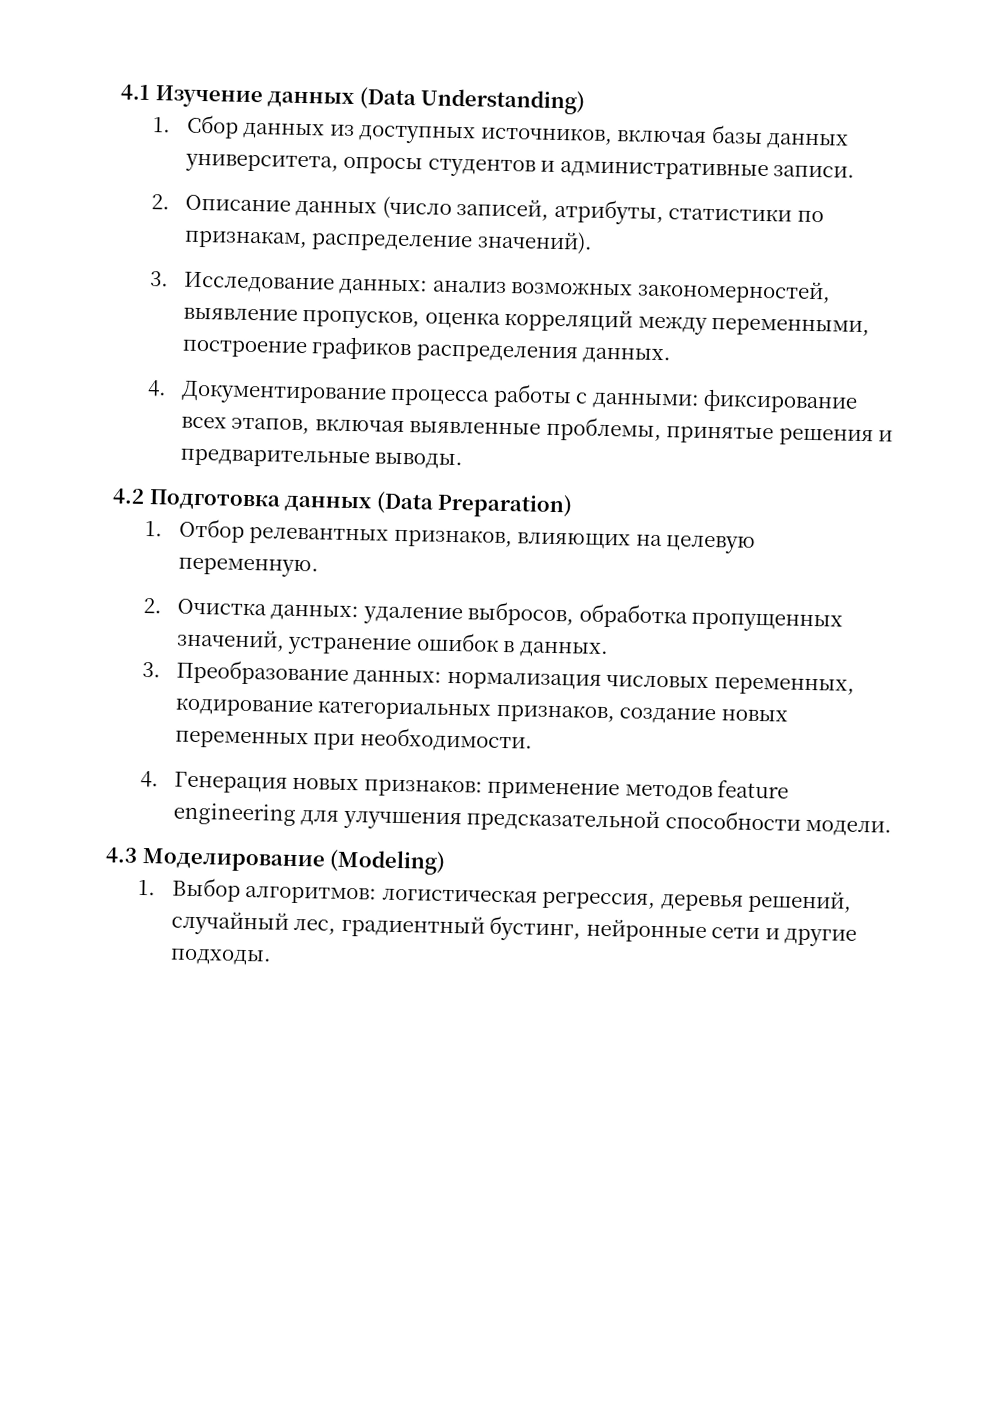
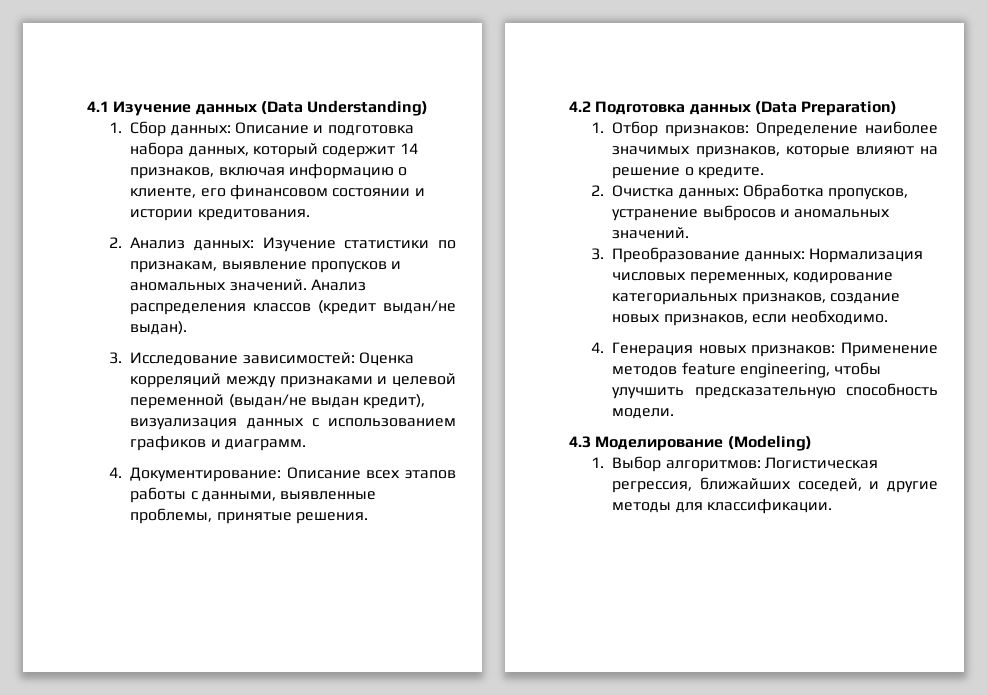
[242,122,850,150] [184,153,856,182] [151,194,824,226] [183,229,593,255] [150,271,831,305] [182,307,871,338] [181,336,672,365] [147,380,859,414] [180,416,894,447] [179,448,464,470] данных из доступных источников, включая базы данных университета, опросы студентов и административные записи. // 2. Описание данных (число записей, атрибуты, статистики по признакам, распределение значений). // 3. Исследование данных: анализ возможных закономерностей, выявление пропусков, оценка корреляций между переменными, построение графиков распределения данных. // 4. Документирование процесса работы с данными: фиксирование всех этапов, включая выявленные проблемы, принятые решения и предварительные выводы. -> [170,122,414,136] [130,142,418,158] [130,163,408,179] [130,184,425,200] [130,209,310,221] [108,237,457,252] [130,261,402,273] [130,279,366,291] [130,300,456,315] [130,321,188,335] [108,352,414,366] [130,373,457,388] [130,394,426,409] [130,418,457,430] [130,435,306,451] [108,467,456,482] [130,487,377,503] [130,508,368,524] данных: Описание и подготовка набора данных, который содержит 14 признаков, включая информацию о клиенте, его финансовом состоянии и истории кредитования. // 2. Анализ данных: Изучение статистики по признакам, выявление пропусков и аномальных значений. Анализ распределения классов (кредит выдан/не выдан). // 3. Исследование зависимостей: Оценка корреляций между признаками и целевой переменной (выдан/не выдан кредит), визуализация данных с использованием графиков и диаграмм. // 4. Документирование: Описание всех этапов работы с данными, выявленные проблемы, принятые решения.
[249,527,757,554] [177,557,319,578] [143,597,844,633] [175,628,609,659] релевантных признаков, влияющих на целевую переменную. // 2. Очистка данных: удаление выбросов, обработка пропущенных значений, устранение ошибок в данных. -> [665,121,938,137] [612,146,938,158] [612,167,764,179] [590,184,909,200] [612,205,891,221] [612,227,690,239] признаков: Определение наиболее значимых признаков, которые влияют на решение о кредите. // 2. Очистка данных: Обработка пропусков, устранение выбросов и аномальных значений.
[446,671,602,691] нормализация -> [808,248,923,263] Нормализация
[174,727,533,753] переменных при необходимости. -> [663,310,889,326] признаков, если необходимо.
[487,781,621,801] применение -> [841,342,938,357] Применение
[172,802,801,834] engineering для улучшения предсказательной способности -> [739,362,882,378] [612,383,938,399] engineering, чтобы улучшить предсказательную способность
[381,887,853,914] [170,910,858,947] [169,948,272,966] логистическая регрессия, деревья решений, случайный лес, градиентный бустинг, нейронные сети и другие подходы. -> [764,457,878,469] [612,477,938,493] [612,498,832,514] Логистическая регрессия, ближайших соседей, и другие методы для классификации.

